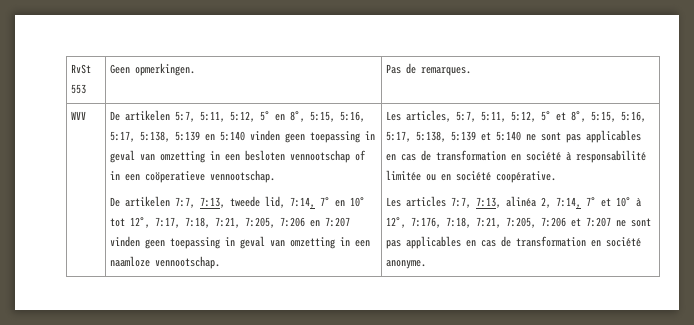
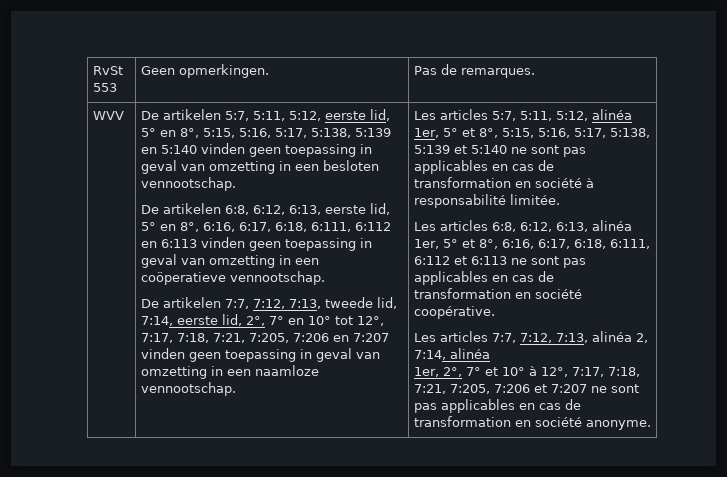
(256, 116) none -> [324,109,390,121] eerste lid,
[290,150,367,163] vennootschap of -> [140,177,236,191] [140,203,390,215] [140,222,391,232] [140,237,372,251] [140,254,275,268] vennootschap. // De artikelen 6:8, 6:12, 6:13, eerste lid, 5° en 8°, 6:16, 6:17, 6:18, 6:111, 6:112 en 6:113 vinden geen toepassing in geval van omzetting
(196, 202) none -> [252,299,285,309] 7:12,
(316, 202) none -> [176,314,265,326] eerste lid, 2°,
[406,110,537,122] articles, 5:7, 5:11, 5:12, -> [439,109,632,121] [413,128,439,138] articles 5:7, 5:11, 5:12, alinéa 1er,
[386,170,437,181] limitée ou -> [509,194,560,205] [413,220,632,232] [413,239,650,249] [413,256,586,268] [413,271,554,285] [413,288,511,299] limitée. // Les articles 6:8, 6:12, 6:13, alinéa 1er, 5° et 8°, 6:16, 6:17, 6:18, 6:111, 6:112 et 6:113 ne sont pas applicables en cas de transformation
(472, 202) none -> [519,333,552,343] 7:12,
(582, 202) none -> [449,348,490,359] [413,367,462,377] alinéa // 1er, 2°,
[411,217,442,228] 7:176, -> [571,367,604,377] 7:17,

